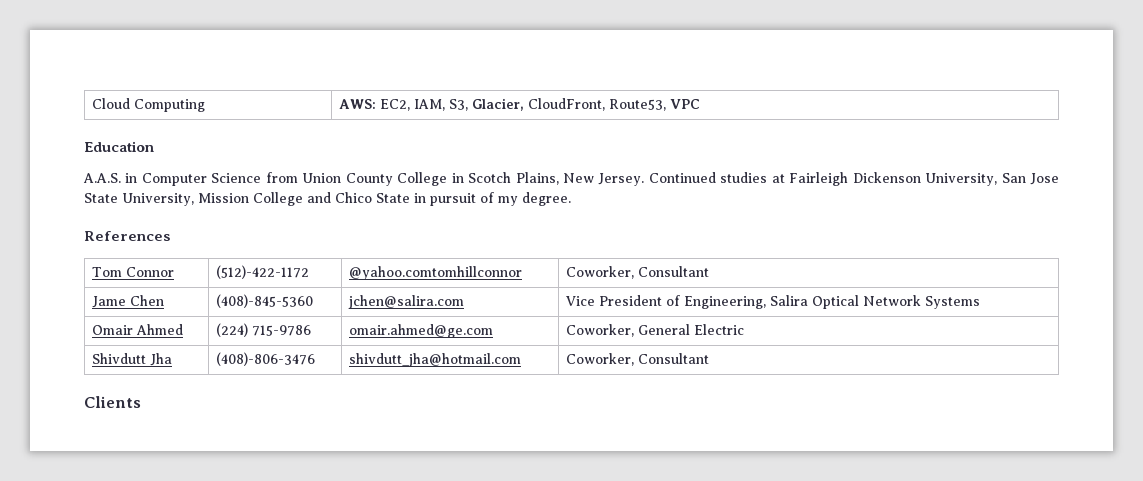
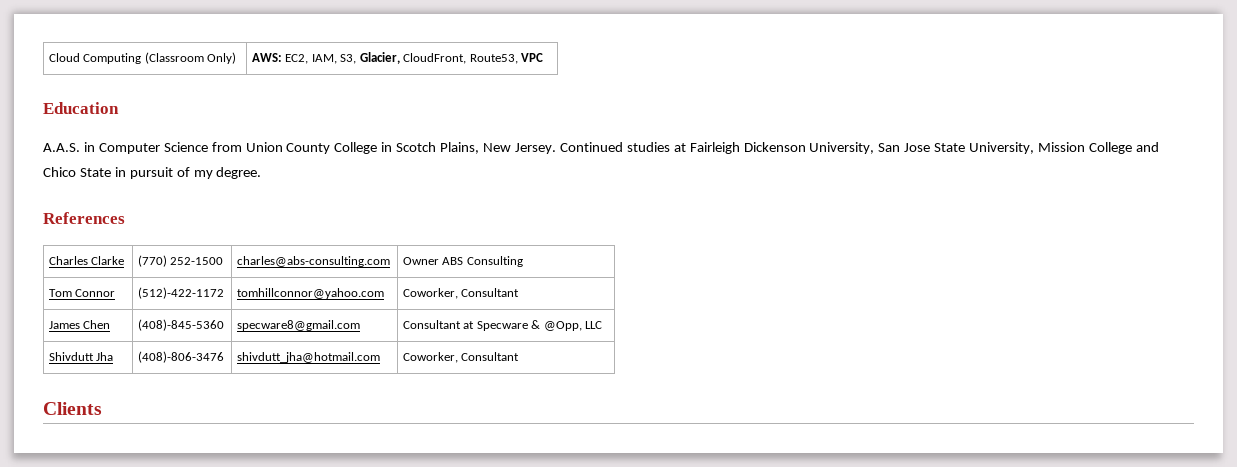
(206, 105) none -> [144,52,237,64] (Classroom Only)
(170, 236) none -> [48,256,125,265] [137,255,224,267] [236,256,390,267] [402,256,523,267] // Charles Clarke | (770) 252-1500 | charles@abs-consulting.com | Owner ABS Consulting
[349,266,523,280] [566,266,710,279] [92,296,127,308] @yahoo.comtomhillconnor | Coworker, Consultant // Jame -> [236,288,384,299] [402,288,520,299] [48,321,80,329] tomhillconnor@yahoo.com | Coworker, Consultant // James
[348,295,465,309] [566,295,981,309] [92,324,184,335] [216,323,312,337] [349,324,494,338] [566,324,745,337] jchen@salira.com | Vice President of Engineering, Salira Optical Network Systems // Omair Ahmed | (224) 715-9786 | omair.ahmed@ge.com | Coworker, General Electric -> [236,320,360,331] [402,320,603,331] specware8@gmail.com | Consultant at Specware & @Opp, LLC

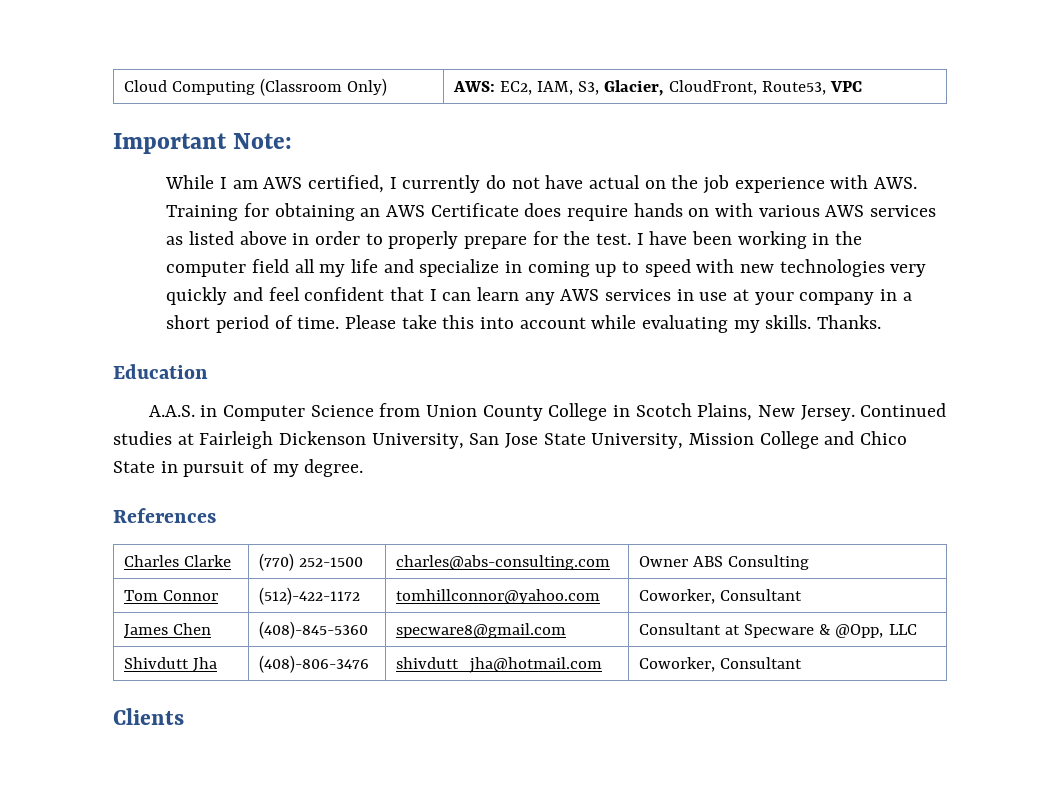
(544, 57) none -> [113,133,293,154] [165,175,918,194] [166,203,937,221] [166,231,863,249] [166,259,927,277] [166,287,912,305] [166,315,882,333] // Important Note: // While I am AWS certified, I currently do not have actual on the job experience with AWS. Training for obtaining an AWS Certificate does require hands on with various AWS services as listed above in order to properly prepare for the test. I have been working in the computer field all my life and specialize in coming up to speed with new technologies very quickly and feel confident that I can learn any AWS services in use at your company in a short period of time. Please take this into account while evaluating my skills. Thanks.

